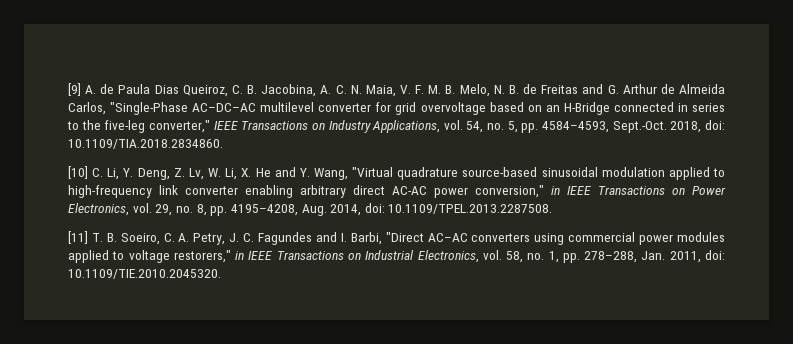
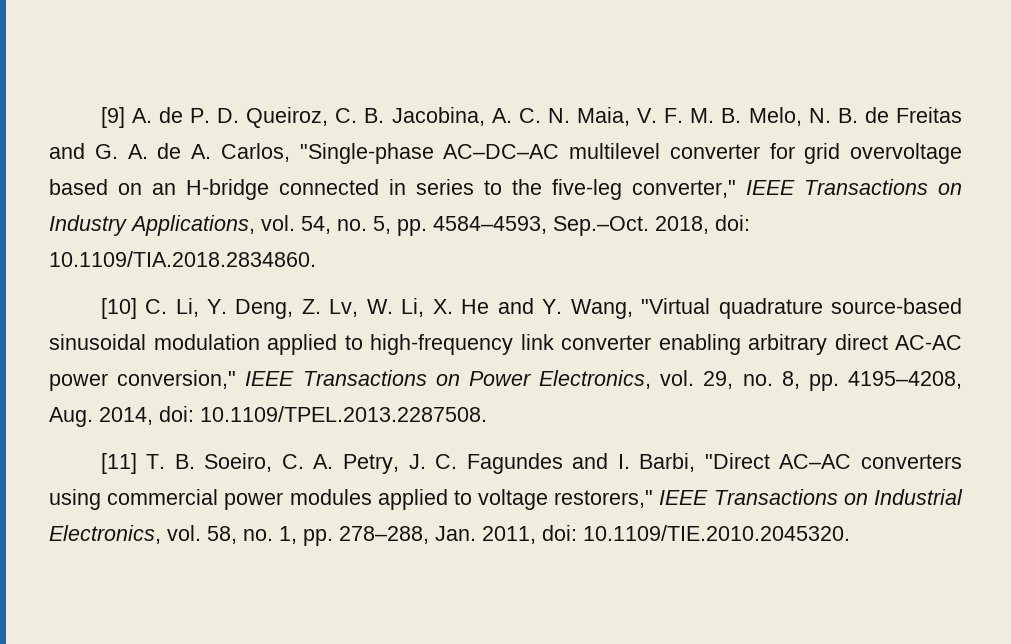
[118,84,179,94] Paula Dias -> [189,108,240,123] P. D.
[622,84,725,94] [68,102,189,115] Arthur de Almeida Carlos, "Single-Phase -> [127,143,434,164] A. de A. Carlos, "Single-phase
[563,102,610,115] H-Bridge -> [186,179,269,200] H-bridge
[612,121,667,133] Sept.-Oct. -> [553,216,649,236] Sep.–Oct.
[551,186,560,195] in -> (237, 379) none
[235,251,245,260] in -> (654, 499) none

